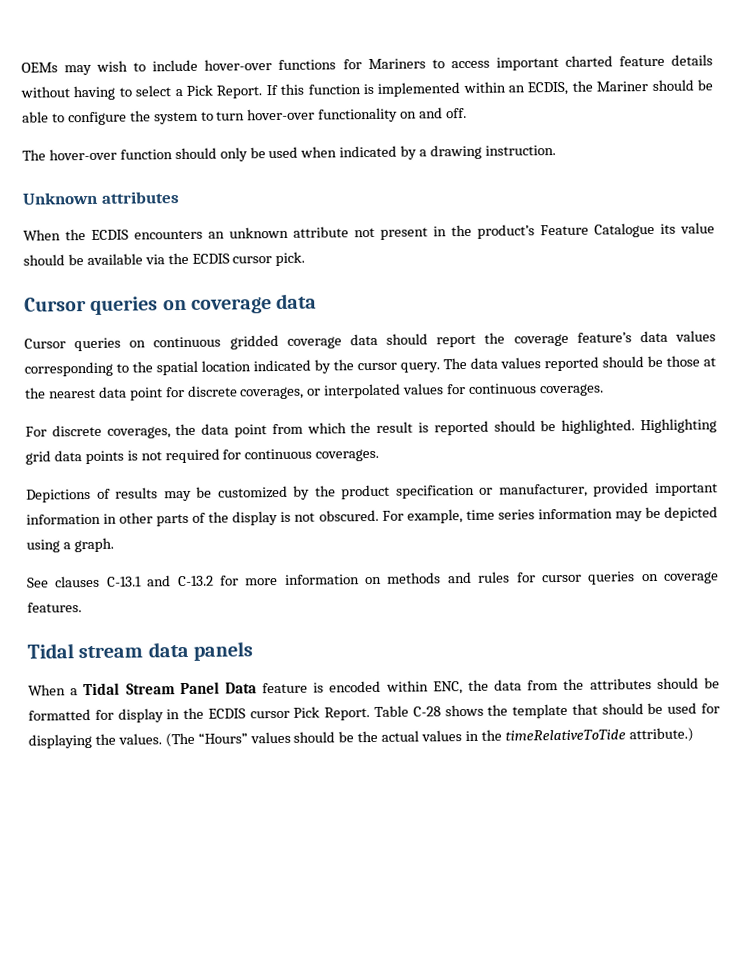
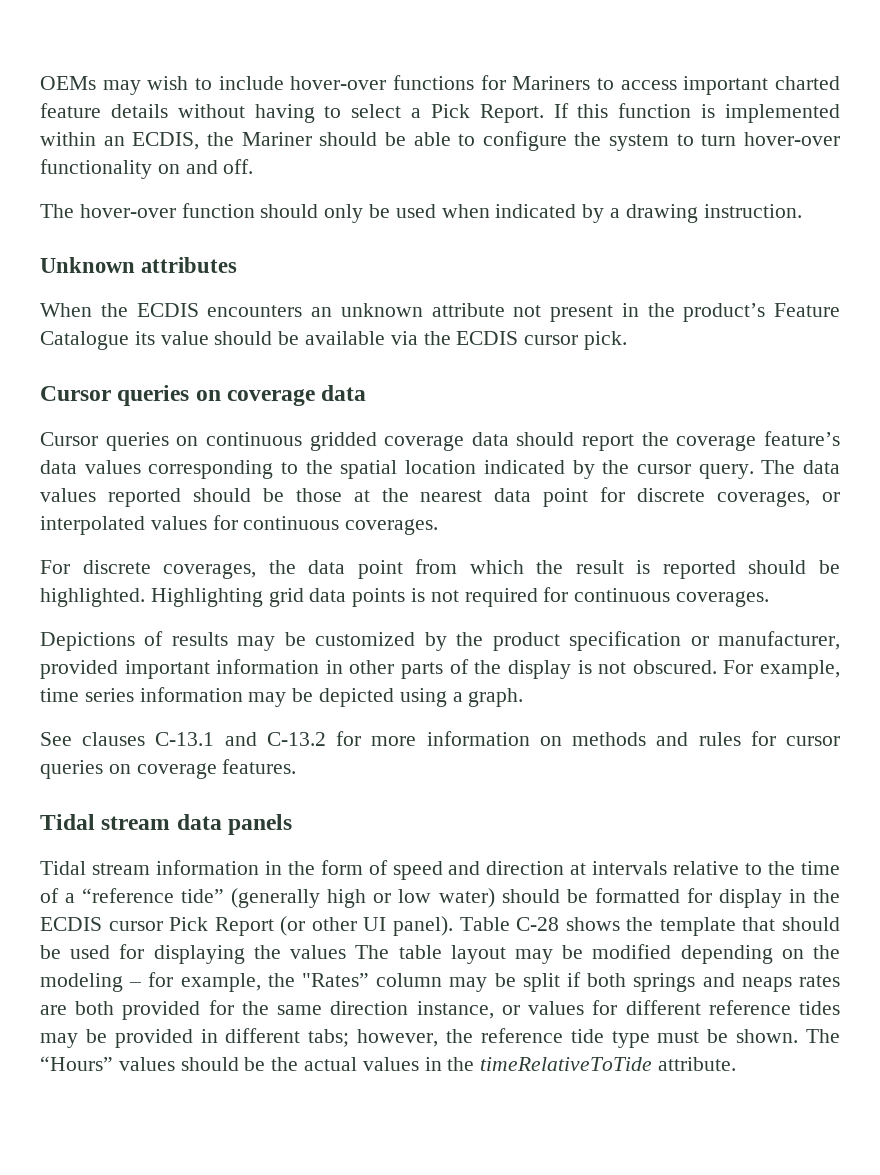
[28,678,652,696] When a Tidal Stream Panel Data feature is encoded within ENC, the data from the attributes -> [40,860,840,880] [40,888,495,908] Tidal stream information in the form of speed and direction at intervals relative to the time of a “reference tide” (generally high or low water)
[324,707,371,721] Report. -> [214,916,453,936] Report (or other UI panel).
[117,732,195,748] values. (The -> [290,944,840,964] [40,972,841,992] [40,1000,841,1020] [40,1028,841,1048] values The table layout may be modified depending on the modeling – for example, the "Rates” column may be split if both springs and neaps rates are both provided for the same direction instance, or values for different reference tides may be provided in different tabs; however, the reference tide type must be shown. The
[628,727,694,743] attribute.) -> [658,1057,737,1071] attribute.

